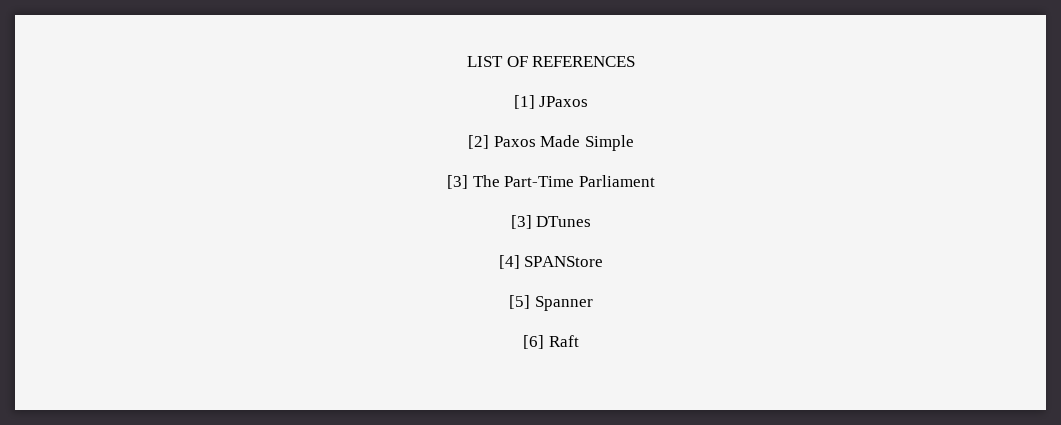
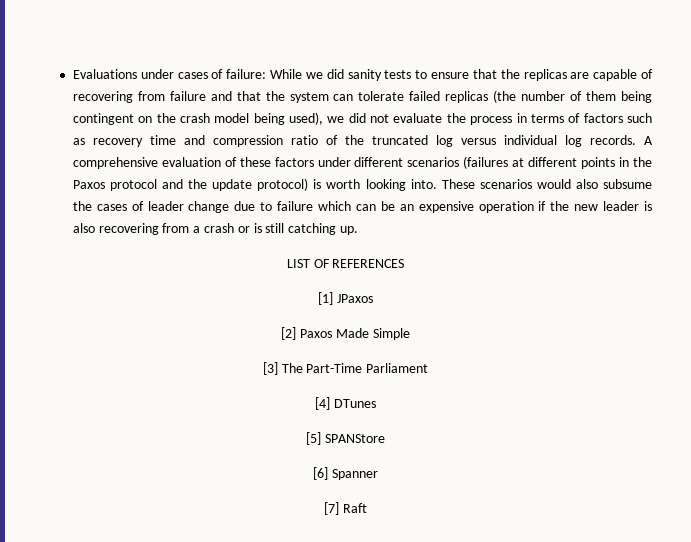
(466, 61) none -> [72,69,654,81] [72,90,653,103] [72,112,652,125] [72,135,653,147] [72,156,652,169] [72,178,652,191] [72,201,652,213] [72,223,358,235] Evaluations under cases of failure: While we did sanity tests to ensure that the replicas are capable of recovering from failure and that the system can tolerate failed replicas (the number of them being contingent on the crash model being used), we did not evaluate the process in terms of factors such as recovery time and compression ratio of the truncated log versus individual log records. A comprehensive evaluation of these factors under different scenarios (failures at different points in the Paxos protocol and the update protocol) is worth looking into. These scenarios would also subsume the cases of leader change due to failure which can be an expensive operation if the new leader is also recovering from a crash or is still catching up. //
[510,215,532,229] [3] -> [315,397,331,410] [4]
[498,255,520,269] [4] -> [306,432,322,445] [5]
[509,295,531,309] [5] -> [313,467,329,480] [6]
[523,335,545,349] [6] -> [324,502,340,515] [7]

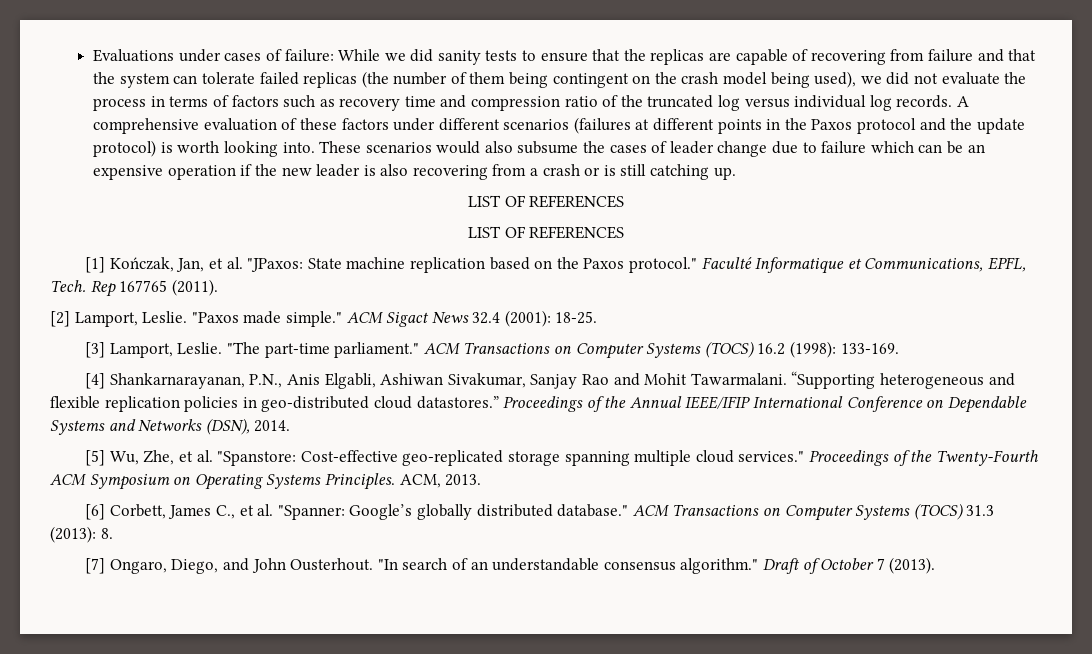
[318,292,373,305] [281,327,410,340] [262,362,429,375] [315,397,376,410] [306,432,385,445] [313,467,378,480] [324,502,367,515] [1] JPaxos // [2] Paxos Made Simple // [3] The Part-Time Parliament // [4] DTunes // [5] SPANStore // [6] Spanner // [7] Raft -> [467,226,625,239] [85,257,1026,274] [50,279,218,297] [50,310,598,327] [85,341,899,359] [85,371,1015,389] [50,396,1027,413] [50,418,291,435] [85,450,1038,466] [50,473,482,490] [85,503,995,521] [50,526,113,543] [85,557,936,574] LIST OF REFERENCES // [1] Kończak, Jan, et al. "JPaxos: State machine replication based on the Paxos protocol." Faculté Informatique et Communications, EPFL, Tech. Rep 167765 (2011). // [2] Lamport, Leslie. "Paxos made simple." ACM Sigact News 32.4 (2001): 18-25. // [3] Lamport, Leslie. "The part-time parliament." ACM Transactions on Computer Systems (TOCS) 16.2 (1998): 133-169. // [4] Shankarnarayanan, P.N., Anis Elgabli, Ashiwan Sivakumar, Sanjay Rao and Mohit Tawarmalani. “Supporting heterogeneous and flexible replication policies in geo-distributed cloud datastores.” Proceedings of the Annual IEEE/IFIP International Conference on Dependable Systems and Networks (DSN), 2014. // [5] Wu, Zhe, et al. "Spanstore: Cost-effective geo-replicated storage spanning multiple cloud services." Proceedings of the Twenty-Fourth ACM Symposium on Operating Systems Principles. ACM, 2013. // [6] Corbett, James C., et al. "Spanner: Google’s globally distributed database." ACM Transactions on Computer Systems (TOCS) 31.3 (2013): 8. // [7] Ongaro, Diego, and John Ousterhout. "In search of an understandable consensus algorithm." Draft of October 7 (2013).

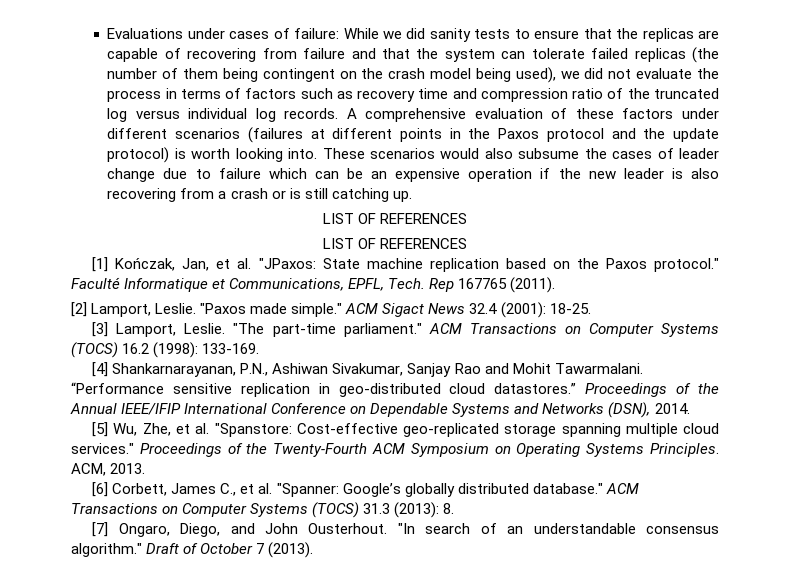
[287,373,376,389] Anis Elgabli, -> (269, 369) none
[791,371,1015,389] [50,396,239,412] “Supporting heterogeneous and flexible replication policies -> [71,382,310,397] “Performance sensitive replication

